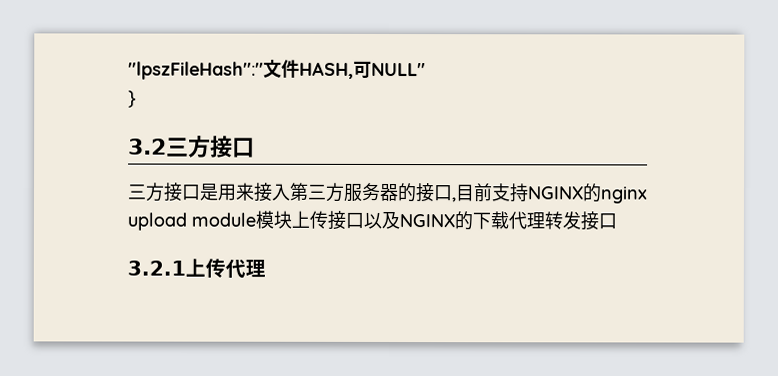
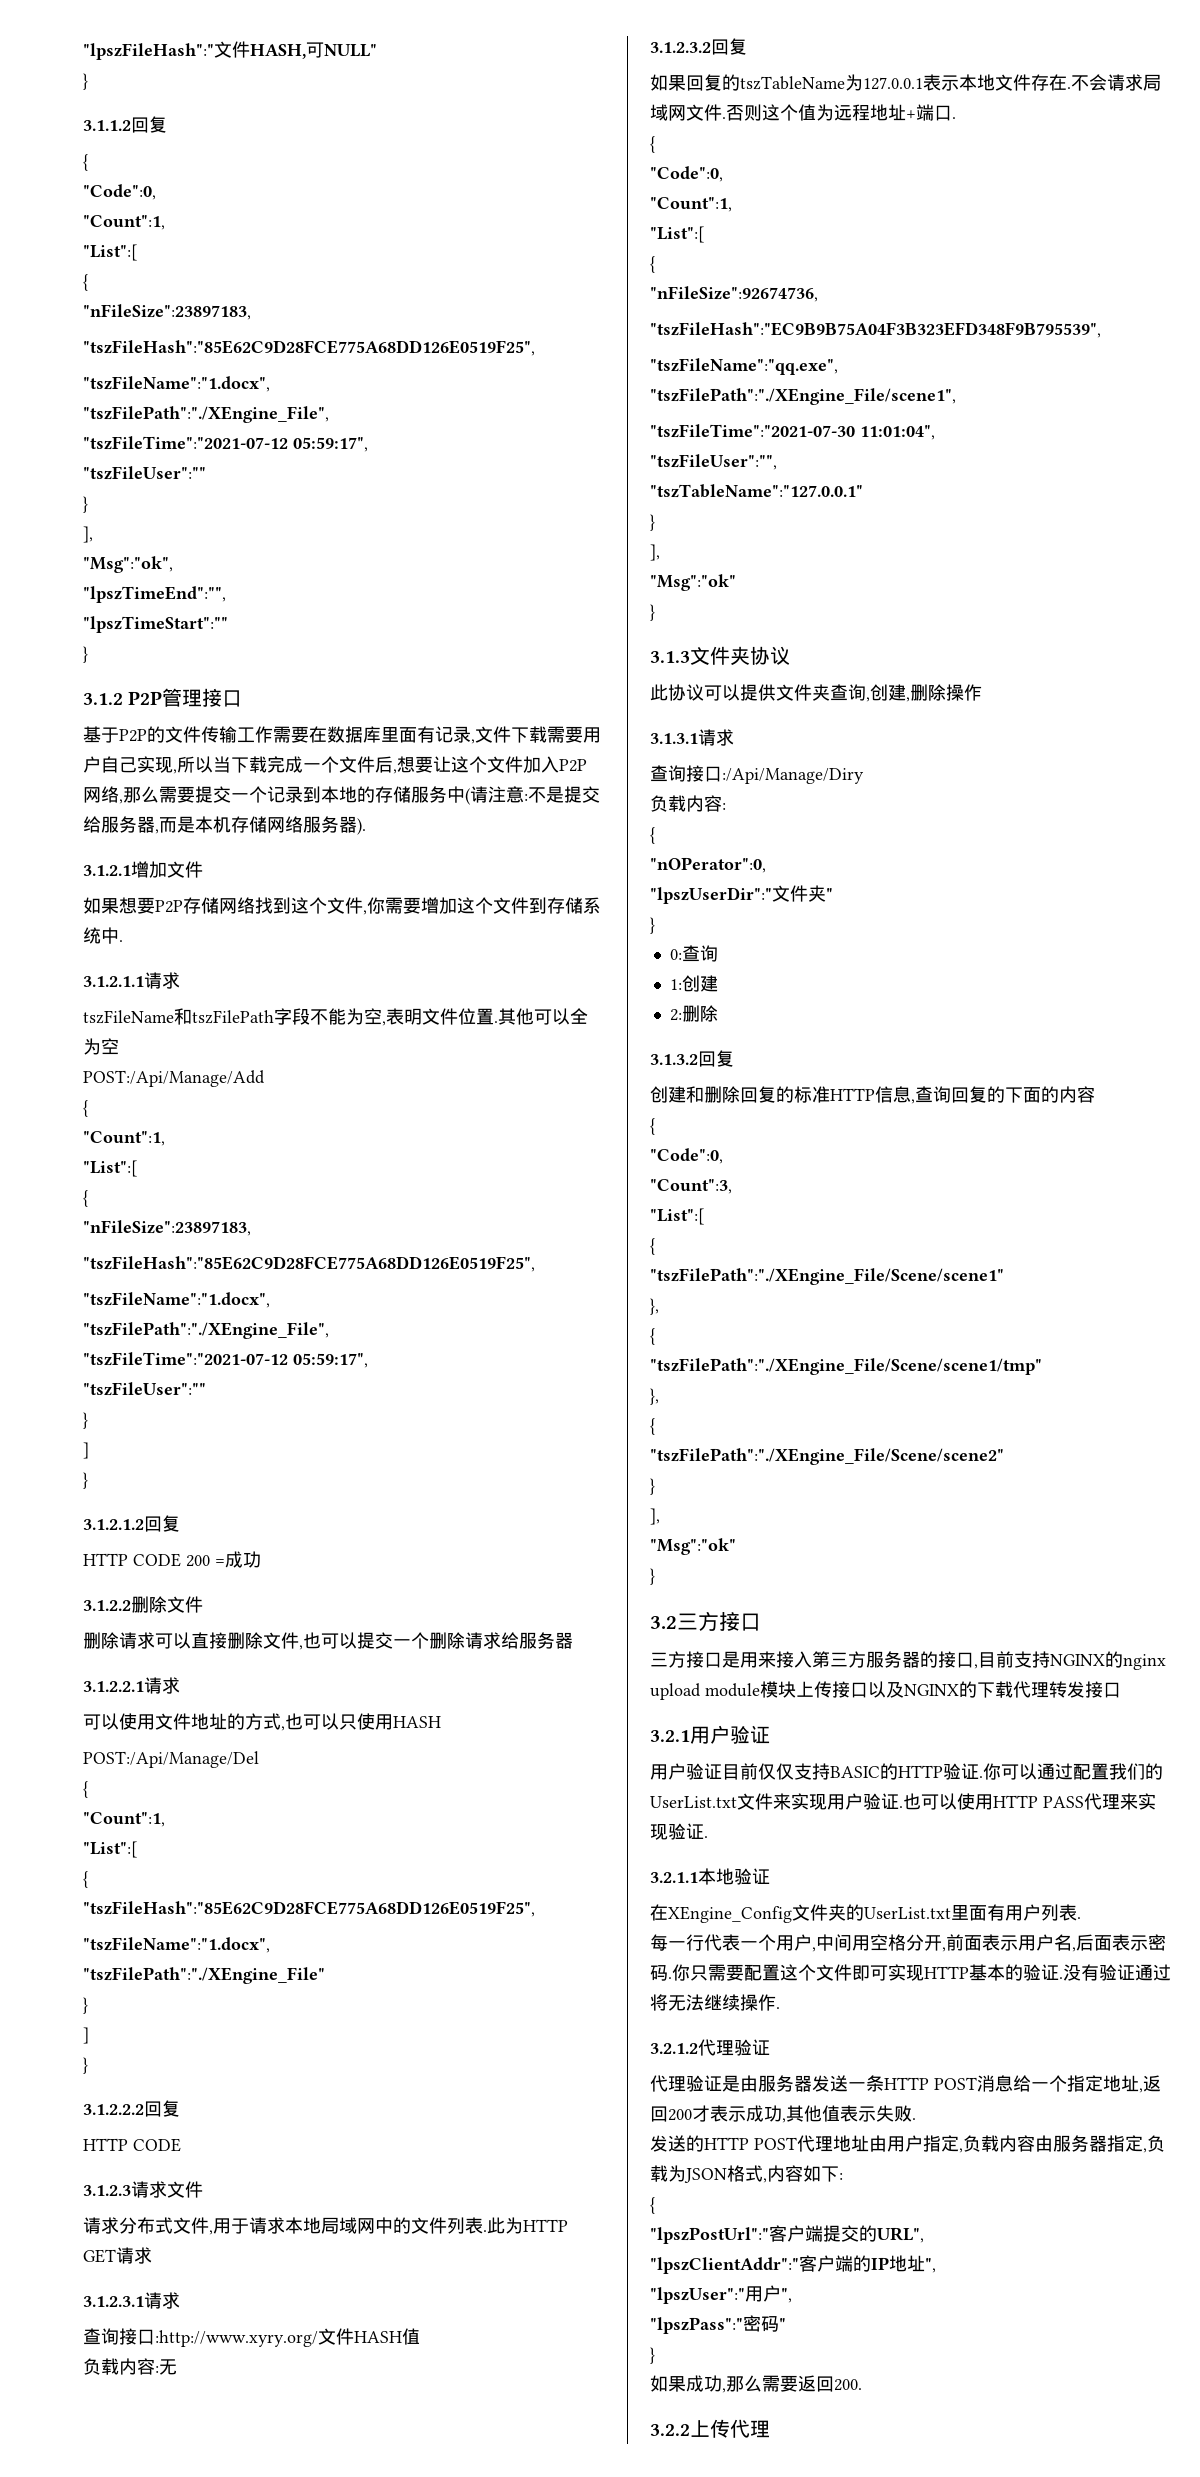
(137, 99) none -> [83,116,167,133] [83,154,88,171] [83,184,156,200] [83,215,165,230] [83,244,137,261] [83,274,88,291] [83,304,251,320] [83,340,535,356] [83,376,270,392] [83,406,329,423] [83,436,368,452] [83,466,206,480] [83,496,88,513] [83,526,93,543] [83,556,173,573] [83,586,226,603] [83,616,228,633] [83,646,88,663] [83,688,243,707] [83,726,601,744] [83,756,587,774] [83,786,600,805] [83,816,366,835] [83,861,203,878] [83,897,601,915] [83,927,123,944] [83,972,180,989] [83,1008,588,1026] [83,1038,119,1055] [83,1070,265,1087] [83,1100,88,1117] [83,1131,165,1146] [83,1160,137,1177] [83,1190,88,1207] [83,1220,251,1236] [83,1256,535,1272] [83,1292,270,1308] [83,1322,329,1339] [83,1352,368,1368] [83,1382,206,1396] [83,1412,88,1429] [83,1442,89,1459] [83,1472,88,1489] [83,1515,180,1532] [83,1551,261,1568] [83,1596,203,1613] [83,1632,573,1650] [83,1677,180,1694] [83,1713,441,1731] [83,1751,259,1768] [83,1781,88,1798] [83,1812,165,1827] [83,1841,137,1858] [83,1871,88,1888] [83,1901,535,1917] [83,1937,270,1953] [83,1967,325,1984] [83,1997,88,2014] [83,2027,89,2044] [83,2057,88,2074] [83,2100,180,2117] [83,2138,181,2152] [83,2181,203,2198] [83,2217,568,2235] [83,2247,152,2264] [83,2292,180,2309] [83,2328,420,2347] [83,2358,177,2375] [650,38,747,55] [650,74,1161,91] [650,104,956,121] [650,136,655,153] [650,166,723,182] [650,197,732,212] [650,226,704,243] [650,256,655,273] [650,286,818,302] [650,322,1101,338] [650,358,838,375] [650,388,956,405] [650,424,935,440] [650,454,777,470] [650,484,863,498] [650,514,655,531] [650,544,660,561] [650,574,736,591] [650,604,655,621] [650,646,790,666] [650,684,982,702] [650,729,734,746] [650,765,864,784] [650,795,726,812] [650,827,655,844] [650,857,766,873] [650,885,833,904] [650,917,655,934] [669,945,718,962] [669,975,718,992] [669,1005,718,1022] [650,1050,734,1067] [650,1086,1095,1104] [650,1118,655,1135] [650,1148,723,1164] [650,1179,732,1194] [650,1208,704,1225] [650,1238,655,1255] [650,1268,1004,1285] [650,1298,659,1315] [650,1328,655,1345] [650,1358,1042,1375] [650,1388,659,1405] [650,1418,655,1435] [650,1448,1004,1465] [650,1478,655,1495] [650,1508,660,1525] [650,1538,736,1555] [650,1568,655,1585] // 3.1.1.2回复 // { // "Code":0, // "Count":1, // "List":[ // { // "nFileSize":23897183, // "tszFileHash":"85E62C9D28FCE775A68DD126E0519F25", // "tszFileName":"1.docx", // "tszFilePath":"./XEngine_File", // "tszFileTime":"2021-07-12 05:59:17", // "tszFileUser":"" // } // ], // "Msg":"ok", // "lpszTimeEnd":"", // "lpszTimeStart":"" // } // 3.1.2 P2P管理接口 // 基于P2P的文件传输工作需要在数据库里面有记录,文件下载需要用户自己实现,所以当下载完成一个文件后,想要让这个文件加入P2P网络,那么需要提交一个记录到本地的存储服务中(请注意:不是提交给服务器,而是本机存储网络服务器). // 3.1.2.1增加文件 // 如果想要P2P存储网络找到这个文件,你需要增加这个文件到存储系统中. // 3.1.2.1.1请求 // tszFileName和tszFilePath字段不能为空,表明文件位置.其他可以全为空 // POST:/Api/Manage/Add // { // "Count":1, // "List":[ // { // "nFileSize":23897183, // "tszFileHash":"85E62C9D28FCE775A68DD126E0519F25", // "tszFileName":"1.docx", // "tszFilePath":"./XEngine_File", // "tszFileTime":"2021-07-12 05:59:17", // "tszFileUser":"" // } // ] // } // 3.1.2.1.2回复 // HTTP CODE 200 =成功 // 3.1.2.2删除文件 // 删除请求可以直接删除文件,也可以提交一个删除请求给服务器 // 3.1.2.2.1请求 // 可以使用文件地址的方式,也可以只使用HASH // POST:/Api/Manage/Del // { // "Count":1, // "List":[ // { // "tszFileHash":"85E62C9D28FCE775A68DD126E0519F25", // "tszFileName":"1.docx", // "tszFilePath":"./XEngine_File" // } // ] // } // 3.1.2.2.2回复 // HTTP CODE // 3.1.2.3请求文件 // 请求分布式文件,用于请求本地局域网中的文件列表.此为HTTP GET请求 // 3.1.2.3.1请求 // 查询接口:http://www.xyry.org/文件HASH值 // 负载内容:无 // 3.1.2.3.2回复 // 如果回复的tszTableName为127.0.0.1表示本地文件存在.不会请求局域网文件.否则这个值为远程地址+端口. // { // "Code":0, // "Count":1, // "List":[ // { // "nFileSize":92674736, // "tszFileHash":"EC9B9B75A04F3B323EFD348F9B795539", // "tszFileName":"qq.exe", // "tszFilePath":"./XEngine_File/scene1", // "tszFileTime":"2021-07-30 11:01:04", // "tszFileUser":"", // "tszTableName":"127.0.0.1" // } // ], // "Msg":"ok" // } // 3.1.3文件夹协议 // 此协议可以提供文件夹查询,创建,删除操作 // 3.1.3.1请求 // 查询接口:/Api/Manage/Diry // 负载内容: // { // "nOPerator":0, // "lpszUserDir":"文件夹" // } // 0:查询 // 1:创建 // 2:删除 // 3.1.3.2回复 // 创建和删除回复的标准HTTP信息,查询回复的下面的内容 // { // "Code":0, // "Count":3, // "List":[ // { // "tszFilePath":"./XEngine_File/Scene/scene1" // }, // { // "tszFilePath":"./XEngine_File/Scene/scene1/tmp" // }, // { // "tszFilePath":"./XEngine_File/Scene/scene2" // } // ], // "Msg":"ok" // }
(186, 268) none -> [690,1725,770,1744] [650,1763,1163,1780] [650,1793,1156,1810] [650,1823,708,1840] [650,1868,770,1885] [650,1904,1081,1923] [650,1934,1166,1952] [650,1964,1171,1981] [650,1994,780,2011] [650,2039,770,2056] [650,2075,1161,2093] [650,2105,916,2123] [650,2135,1165,2153] [650,2165,843,2183] [650,2197,655,2214] [650,2225,924,2244] [650,2255,936,2274] [650,2285,792,2304] [650,2315,786,2334] [650,2347,655,2364] [650,2375,862,2393] [650,2424,690,2436] 用户验证 // 用户验证目前仅仅支持BASIC的HTTP验证.你可以通过配置我们的UserList.txt文件来实现用户验证.也可以使用HTTP PASS代理来实现验证. // 3.2.1.1本地验证 // 在XEngine_Config文件夹的UserList.txt里面有用户列表. // 每一行代表一个用户,中间用空格分开,前面表示用户名,后面表示密码.你只需要配置这个文件即可实现HTTP基本的验证.没有验证通过将无法继续操作. // 3.2.1.2代理验证 // 代理验证是由服务器发送一条HTTP POST消息给一个指定地址,返回200才表示成功,其他值表示失败. // 发送的HTTP POST代理地址由用户指定,负载内容由服务器指定,负载为JSON格式,内容如下: // { // "lpszPostUrl":"客户端提交的URL", // "lpszClientAddr":"客户端的IP地址", // "lpszUser":"用户", // "lpszPass":"密码" // } // 如果成功,那么需要返回200. // 3.2.2

